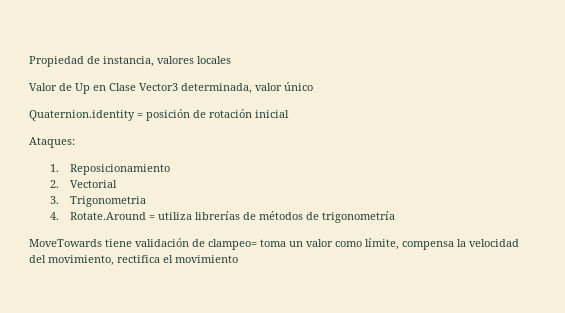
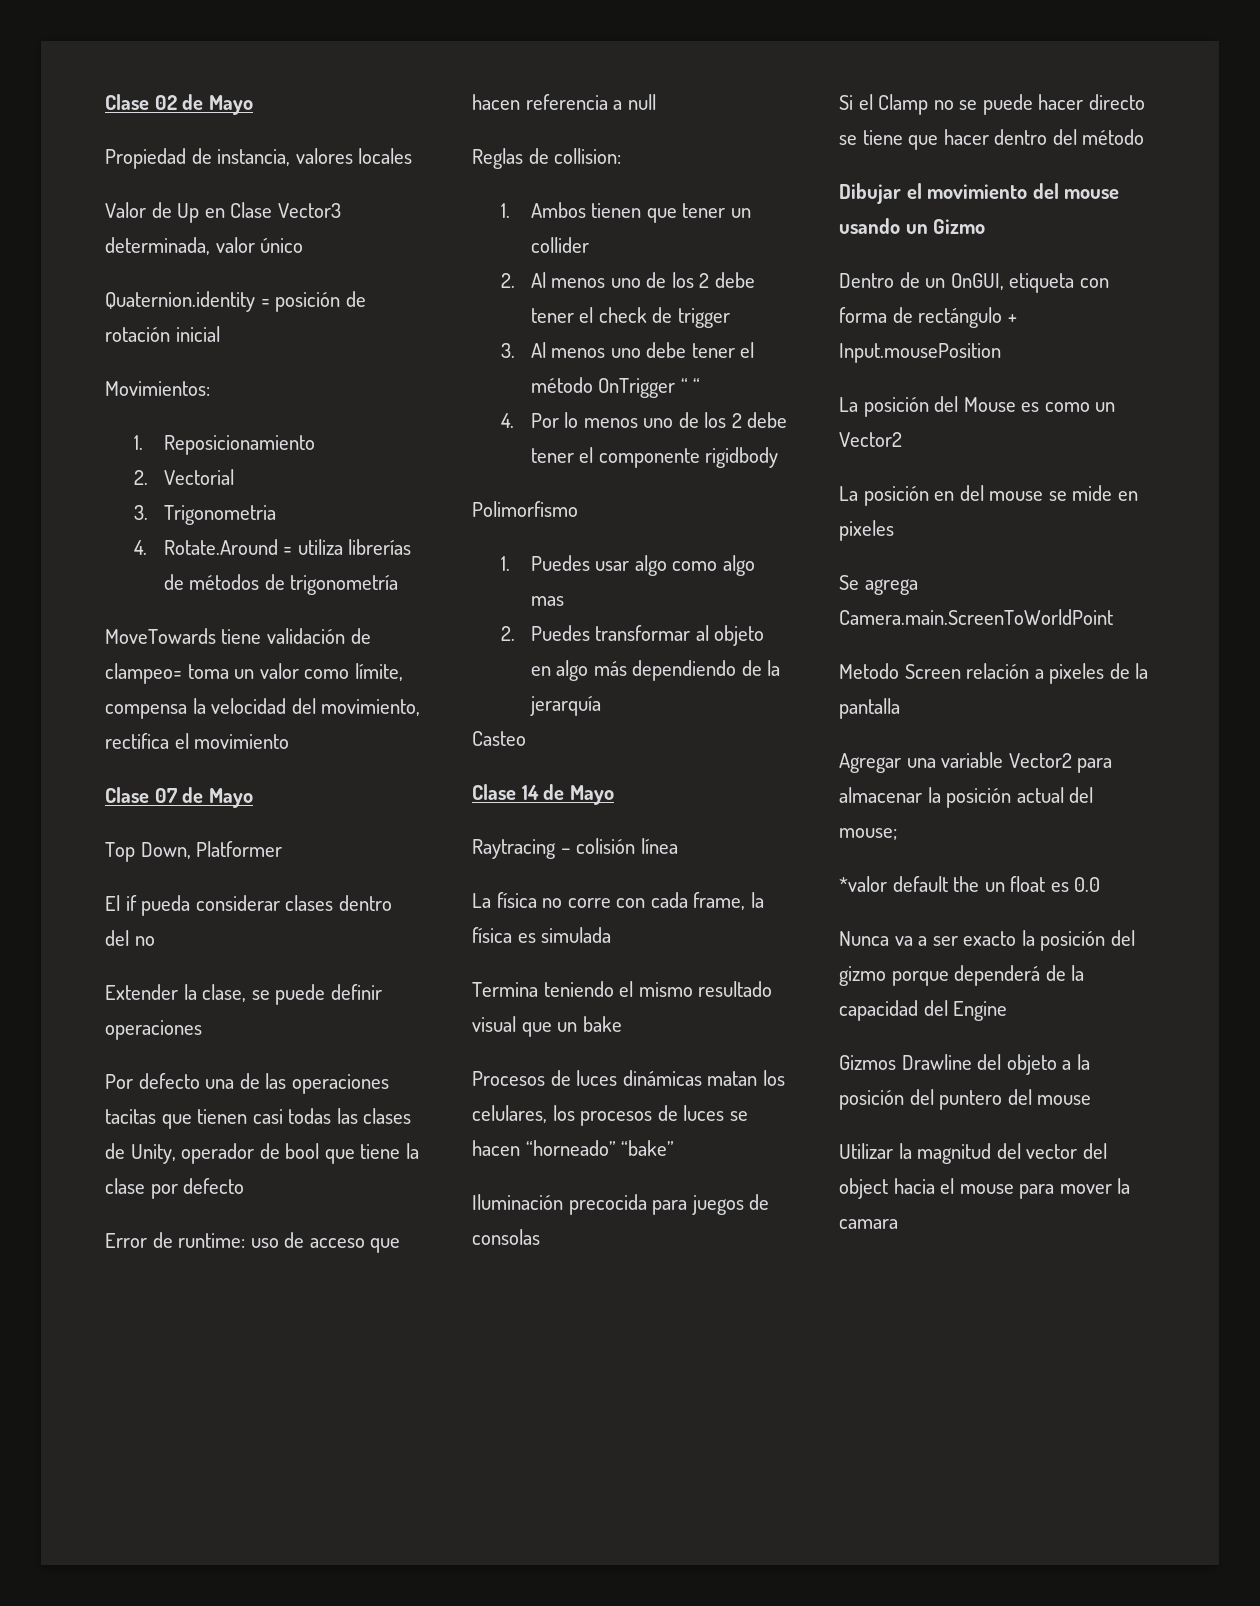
(29, 61) none -> [105,94,253,115] Clase 02 de Mayo //
[29,137,75,148] Ataques: -> [105,381,210,396] Movimientos:
(238, 259) none -> [105,787,253,808] [105,841,283,862] [105,895,392,916] [105,930,155,946] [105,984,382,1005] [105,1020,202,1040] [105,1073,389,1094] [105,1108,412,1129] [105,1143,419,1164] [105,1178,245,1199] [105,1232,401,1253] [472,94,656,110] [472,148,622,169] [501,202,751,223] [530,237,589,253] [501,272,755,288] [530,307,730,328] [501,342,755,358] [530,377,701,398] [501,412,788,428] [530,447,779,468] [472,501,578,517] [501,555,755,576] [530,596,564,606] [501,625,765,646] [530,660,781,681] [529,696,601,716] [472,731,526,746] [472,784,614,805] [472,838,678,859] [472,892,764,910] [472,927,612,943] [472,981,773,997] [472,1016,622,1037] [472,1070,785,1086] [472,1105,748,1126] [472,1140,675,1156] [472,1194,770,1215] [472,1229,540,1245] [839,94,1145,115] [839,129,1145,150] [839,183,1120,204] [839,218,986,234] [839,272,1109,293] [839,307,1017,328] [839,343,1001,363] [839,396,1116,417] [839,432,902,447] [839,485,1138,506] [839,520,894,541] [839,575,918,595] [839,609,1113,625] [839,663,1149,684] [839,698,900,719] [839,752,1113,773] [839,787,1094,808] [839,828,897,840] [839,876,1101,892] [839,930,1135,951] [839,965,1085,986] [839,1000,1008,1021] [839,1054,1090,1075] [839,1089,1092,1110] [839,1143,1107,1164] [839,1178,1131,1199] [839,1219,898,1229] // Clase 07 de Mayo // Top Down, Platformer // El if pueda considerar clases dentro del no // Extender la clase, se puede definir operaciones // Por defecto una de las operaciones tacitas que tienen casi todas las clases de Unity, operador de bool que tiene la clase por defecto // Error de runtime: uso de acceso que hacen referencia a null // Reglas de collision: // 1. Ambos tienen que tener un collider // 2. Al menos uno de los 2 debe tener el check de trigger // 3. Al menos uno debe tener el método OnTrigger “ “ // 4. Por lo menos uno de los 2 debe tener el componente rigidbody // Polimorfismo // 1. Puedes usar algo como algo mas // 2. Puedes transformar al objeto en algo más dependiendo de la jerarquía // Casteo // Clase 14 de Mayo // Raytracing – colisión línea // La física no corre con cada frame, la física es simulada // Termina teniendo el mismo resultado visual que un bake // Procesos de luces dinámicas matan los celulares, los procesos de luces se hacen “horneado” “bake” // Iluminación precocida para juegos de consolas // Si el Clamp no se puede hacer directo se tiene que hacer dentro del método // Dibujar el movimiento del mouse usando un Gizmo // Dentro de un OnGUI, etiqueta con forma de rectángulo + Input.mousePosition // La posición del Mouse es como un Vector2 // La posición en del mouse se mide en pixeles // Se agrega Camera.main.ScreenToWorldPoint // Metodo Screen relación a pixeles de la pantalla // Agregar una variable Vector2 para almacenar la posición actual del mouse; // *valor default the un float es 0.0 // Nunca va a ser exacto la posición del gizmo porque dependerá de la capacidad del Engine // Gizmos Drawline del objeto a la posición del puntero del mouse // Utilizar la magnitud del vector del object hacia el mouse para mover la camara

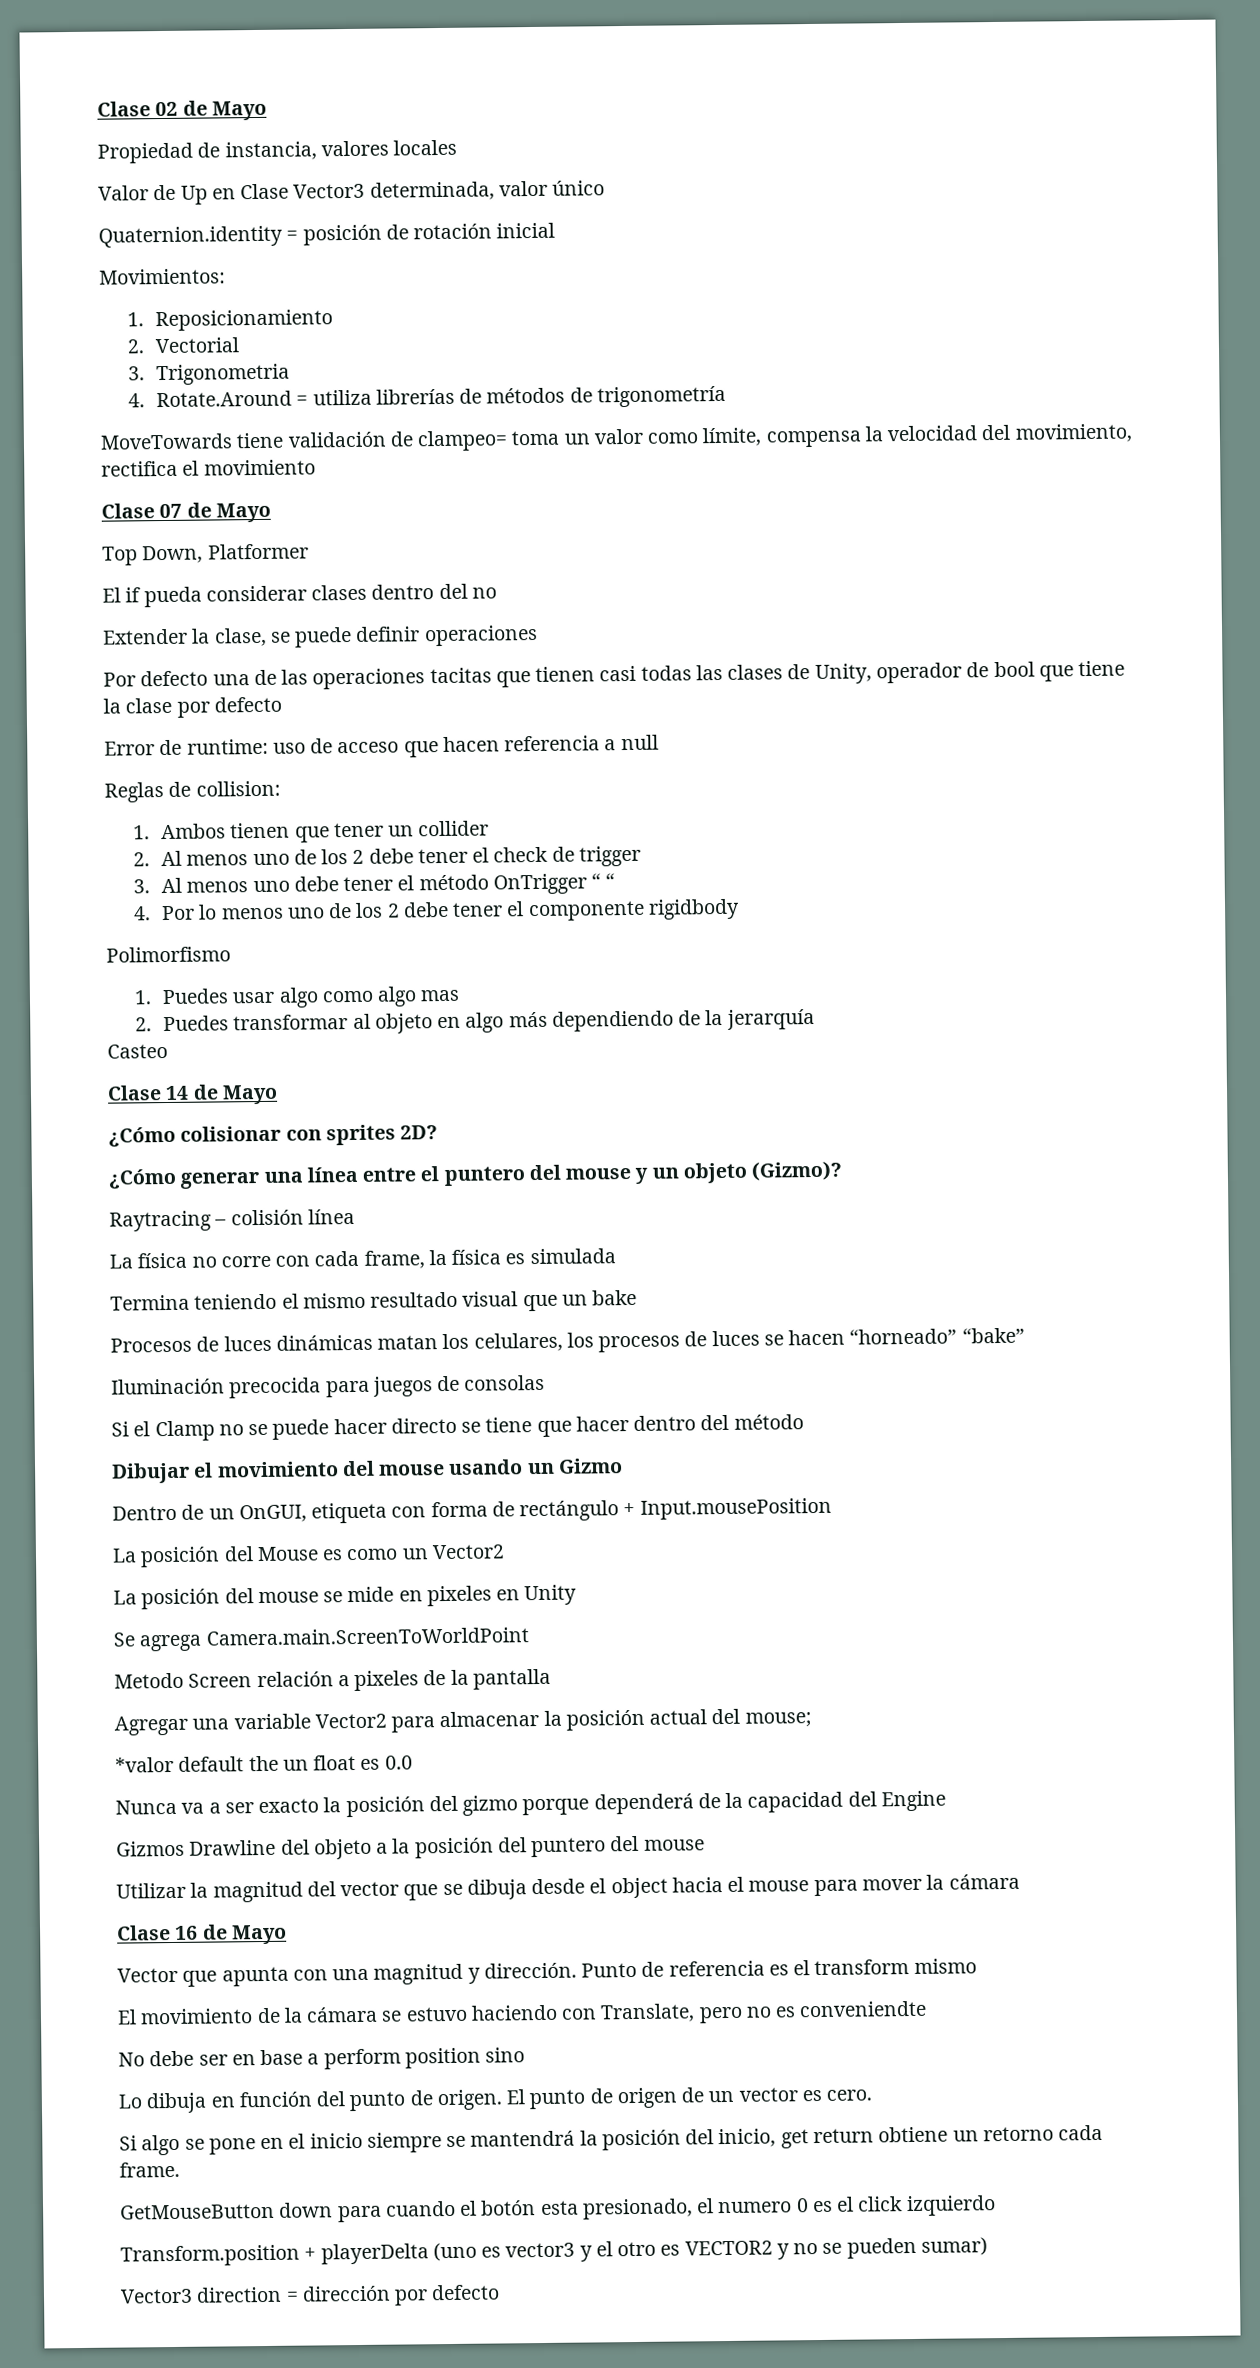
(614, 795) none -> [108,1124,439,1147] [108,1160,843,1189] // ¿Cómo colisionar con sprites 2D? // ¿Cómo generar una línea entre el puntero del mouse y un objeto (Gizmo)?
[934,491,955,501] en -> (221, 1599) none
(894, 530) none -> [496,1584,578,1606] en Unity
[1082,1143,1107,1159] del -> [403,1878,607,1901] que se dibuja desde el
[839,1219,898,1229] camara -> [948,1873,1020,1890] [116,1924,287,1945] [117,1958,977,1987] [117,2000,928,2025] [118,2047,526,2070] [118,2087,873,2114] [119,2124,1104,2156] [119,2161,180,2178] [120,2195,996,2223] [120,2237,988,2267] [120,2284,501,2306] cámara // Clase 16 de Mayo // Vector que apunta con una magnitud y dirección. Punto de referencia es el transform mismo // El movimiento de la cámara se estuvo haciendo con Translate, pero no es conveniendte // No debe ser en base a perform position sino // Lo dibuja en función del punto de origen. El punto de origen de un vector es cero. // Si algo se pone en el inicio siempre se mantendrá la posición del inicio, get return obtiene un retorno cada frame. // GetMouseButton down para cuando el botón esta presionado, el numero 0 es el click izquierdo // Transform.position + playerDelta (uno es vector3 y el otro es VECTOR2 y no se pueden sumar) // Vector3 direction = dirección por defecto

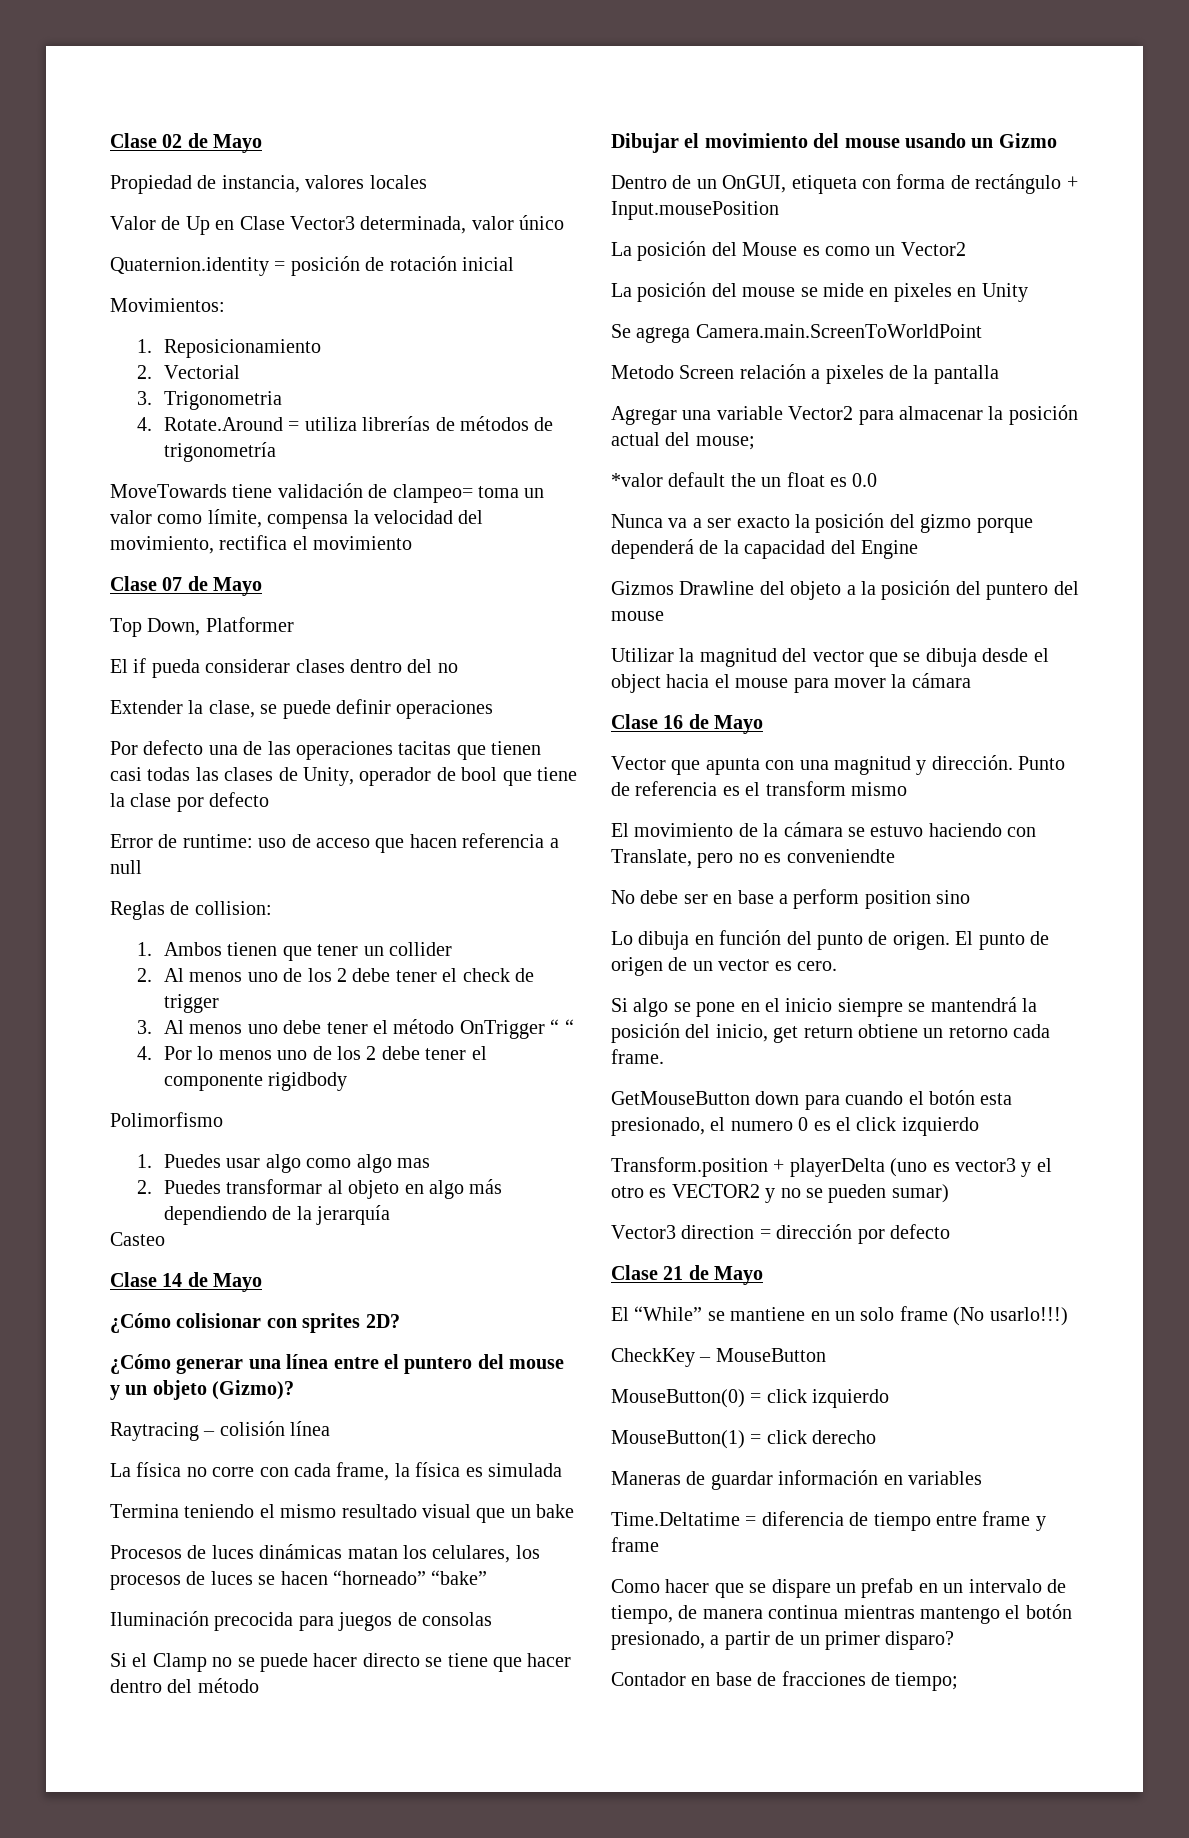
(501, 2292) none -> [611,1265,764,1285] [611,1306,1068,1326] [611,1348,826,1367] [611,1389,890,1408] [611,1430,877,1449] [611,1470,982,1490] [611,1511,1046,1531] [611,1537,659,1552] [611,1578,1066,1598] [611,1604,1072,1624] [611,1631,955,1650] [611,1671,959,1691] // Clase 21 de Mayo // El “While” se mantiene en un solo frame (No usarlo!!!) // CheckKey – MouseButton // MouseButton(0) = click izquierdo // MouseButton(1) = click derecho // Maneras de guardar información en variables // Time.Deltatime = diferencia de tiempo entre frame y frame // Como hacer que se dispare un prefab en un intervalo de tiempo, de manera continua mientras mantengo el botón presionado, a partir de un primer disparo? // Contador en base de fracciones de tiempo;

